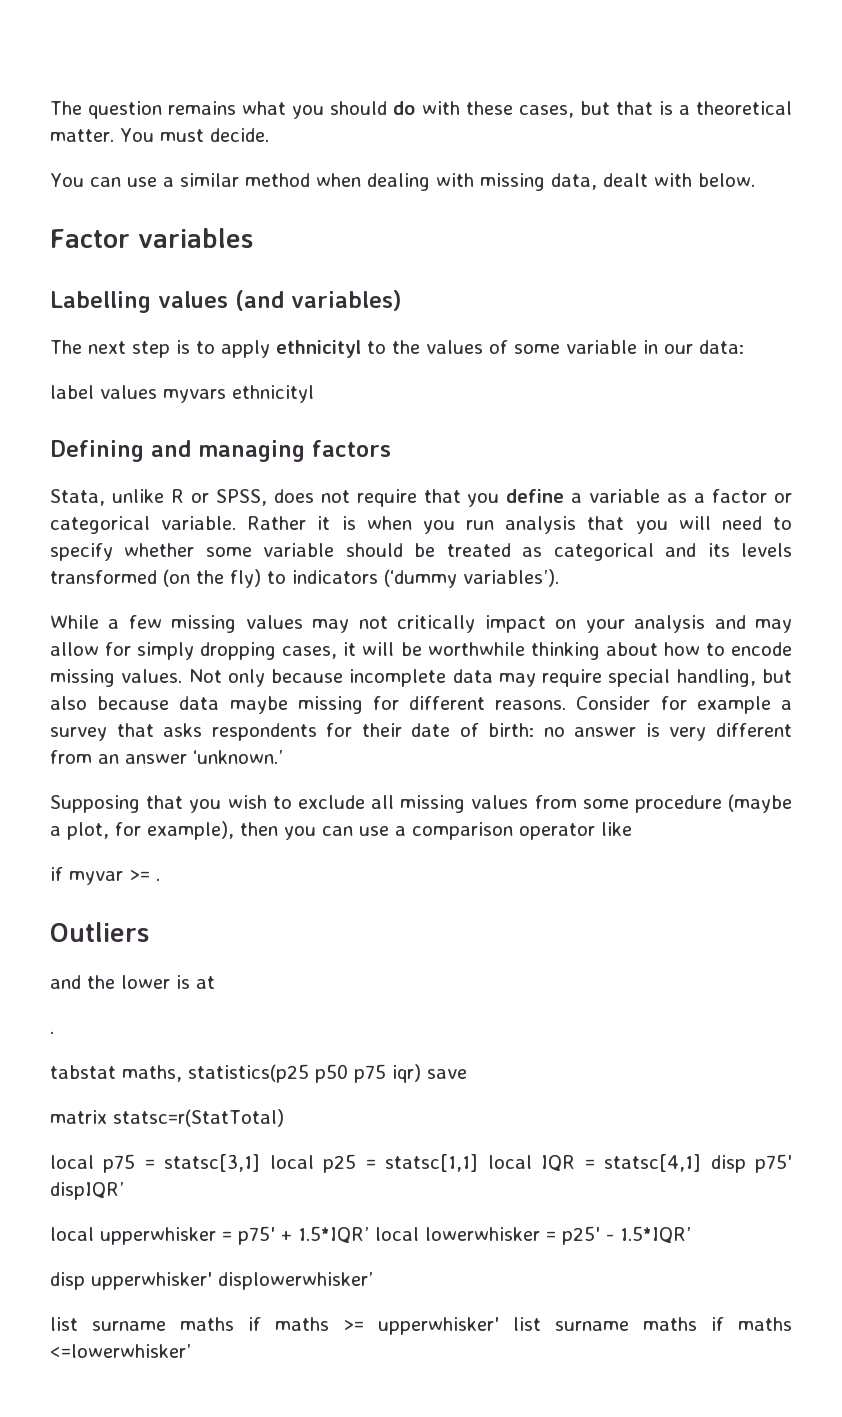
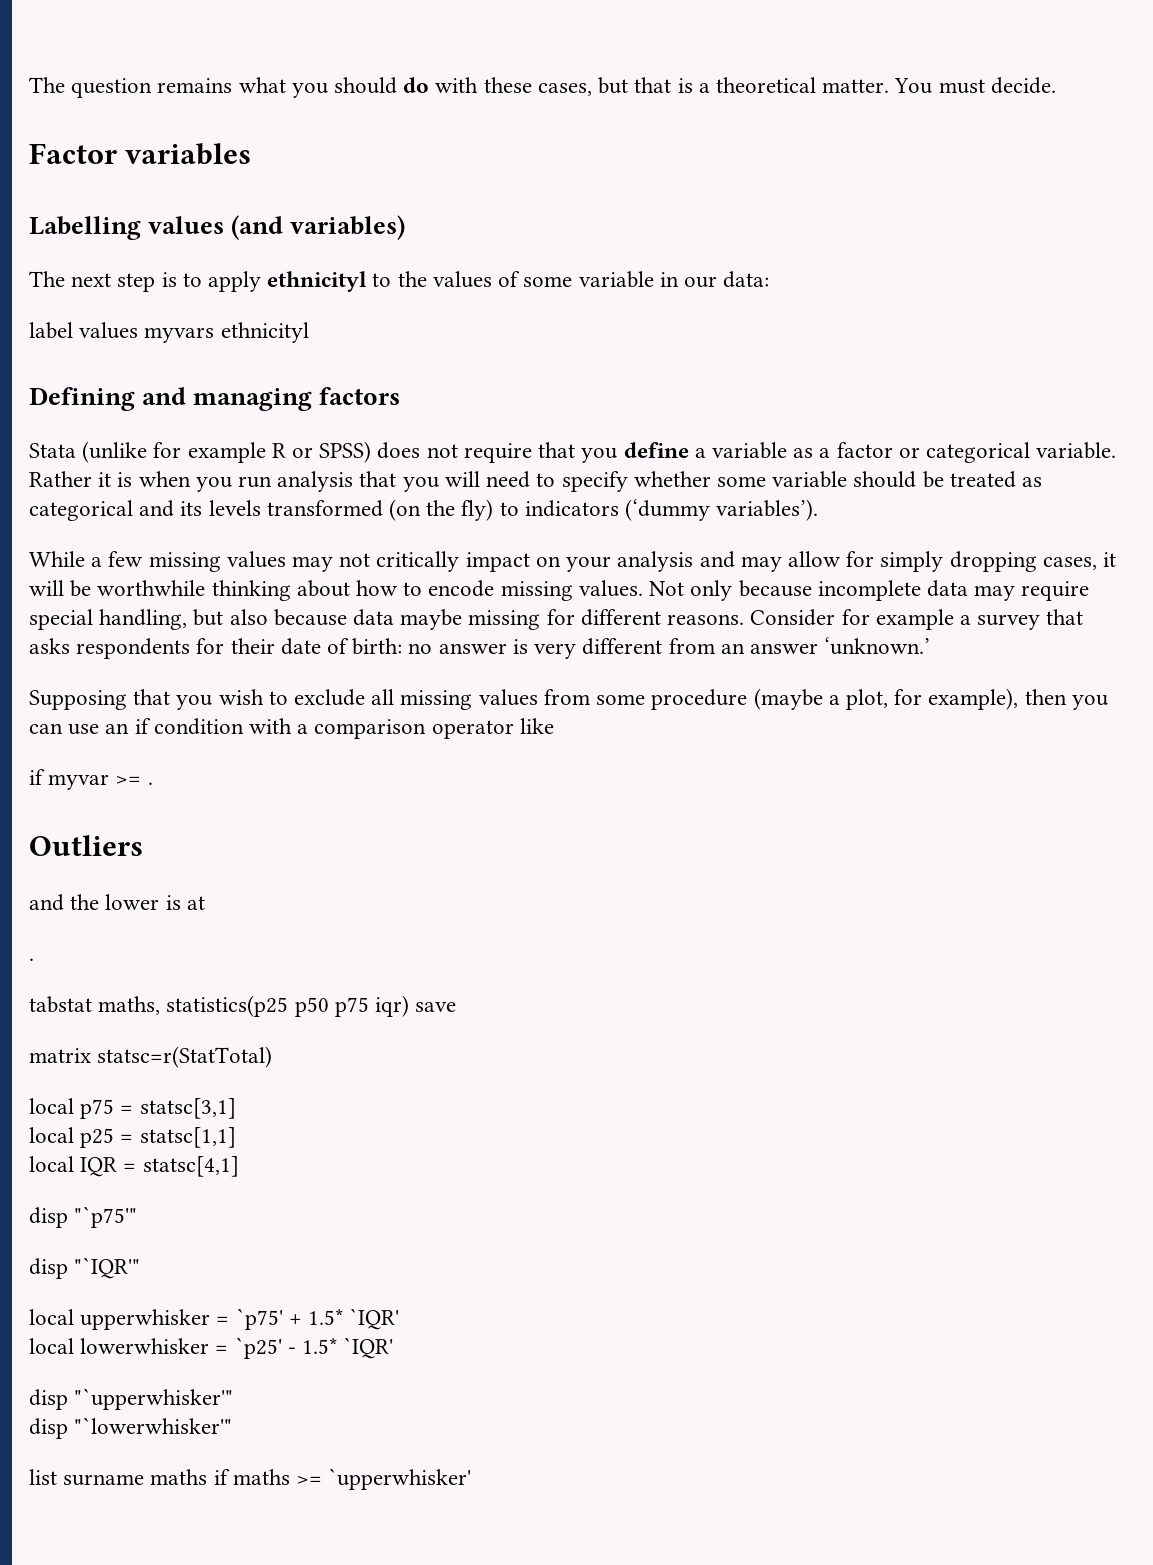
[50,173,755,191] // You can use a similar method when dealing with missing data, dealt with below. -> (1056, 85) none
[50,489,164,506] Stata, unlike -> [29,441,266,463] Stata (unlike for example
[215,489,267,506] SPSS, -> [319,441,372,463] SPSS)
(389, 831) none -> [105,718,293,735] an if condition with
(261, 1163) none -> (236, 1108) //
(479, 1163) none -> (236, 1137) //
[710,1154,792,1173] [50,1182,124,1200] disp p75' dispIQR’ -> [29,1206,138,1228] [29,1257,141,1279] // disp "`p75'" // disp "`IQR'"
[238,1226,691,1245] [50,1272,373,1290] p75' + 1.5*IQR’ local lowerwhisker = p25' - 1.5*IQR’ // disp upperwhisker' displowerwhisker’ -> [235,1308,400,1330] [29,1337,394,1359] [29,1388,234,1410] [29,1417,233,1439] `p75' + 1.5* `IQR' // local lowerwhisker = `p25' - 1.5* `IQR' // disp "`upperwhisker'" // disp "`lowerwhisker'"
[378,1317,792,1335] [50,1344,191,1358] upperwhisker' list surname maths if maths <=lowerwhisker’ -> [328,1468,472,1490] `upperwhisker'

